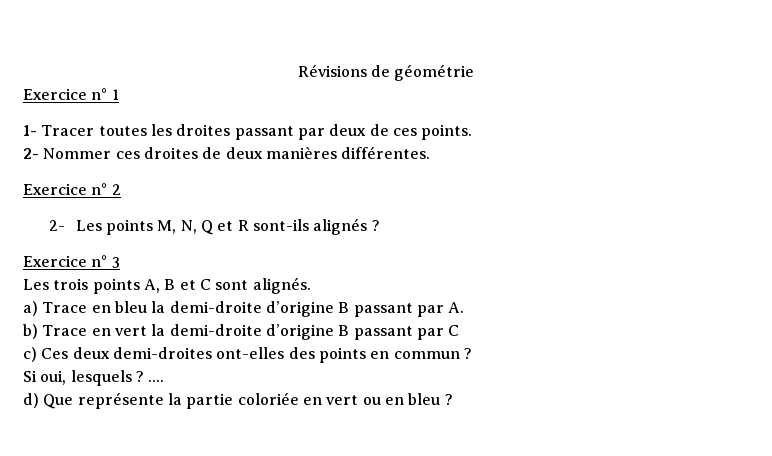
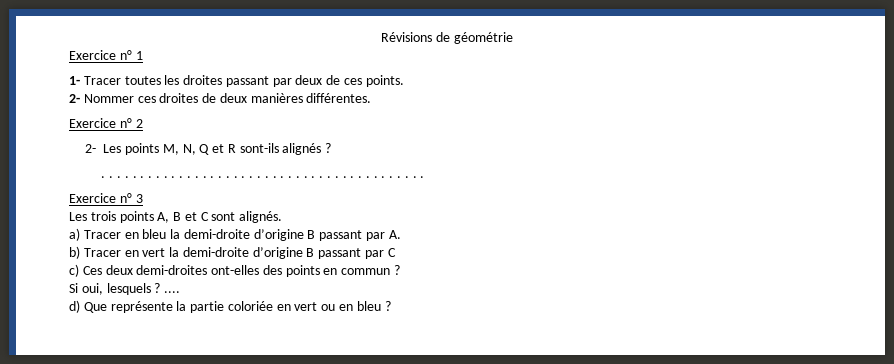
(380, 225) none -> [101,176,425,178] // . . . . . . . . . . . . . . . . . . . . . . . . . . . . . . . . . . . . . . . . . .
[42,302,88,313] Trace -> [83,230,121,239] Tracer
[42,325,88,336] Trace -> [83,248,121,257] Tracer

